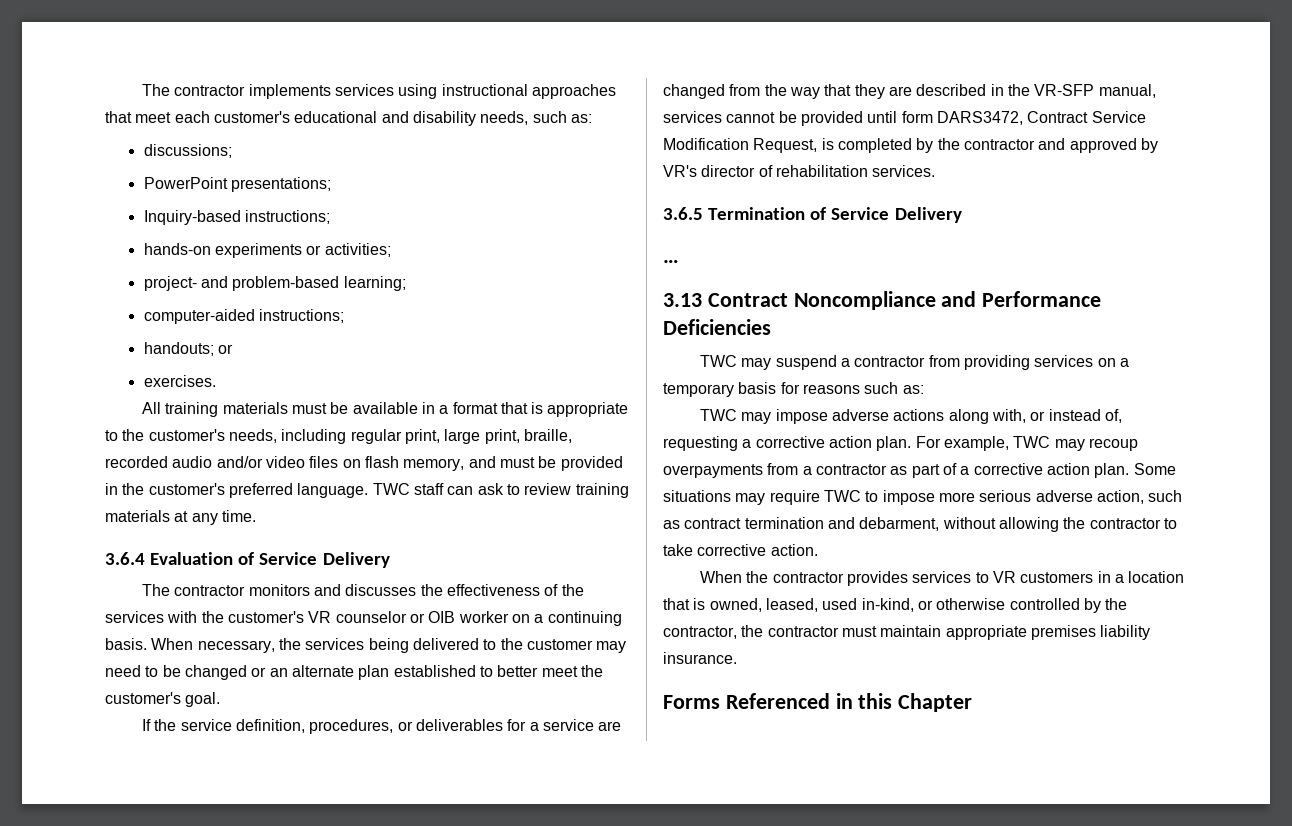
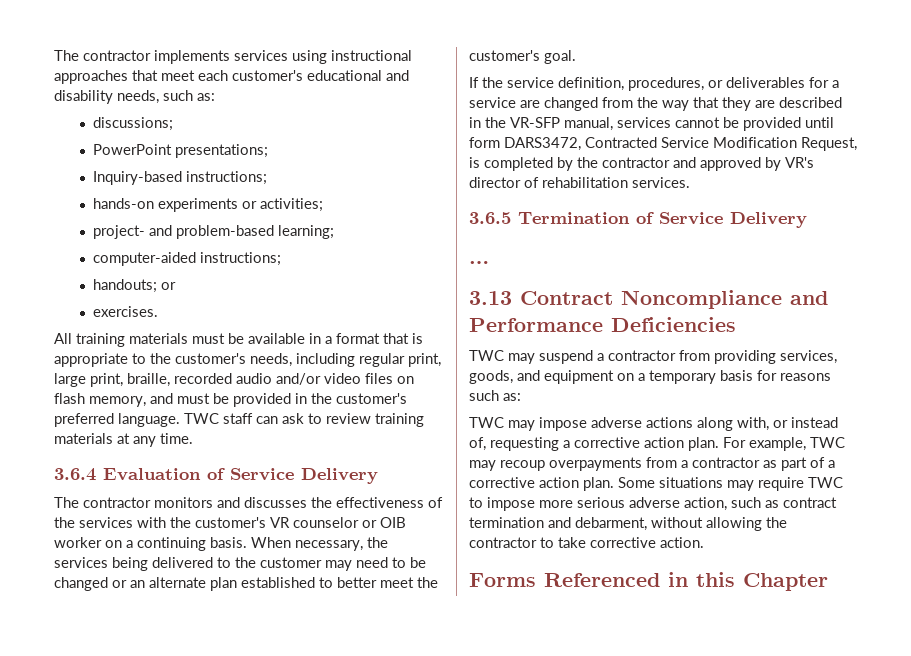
[1027,111,1089,123] Contract -> [585,137,657,148] Contracted
[1034,355,1094,367] services -> [780,350,837,364] [469,370,614,384] services, goods, and equipment
[699,571,1185,586] [663,598,1128,613] [663,625,1151,640] [663,652,737,664] // When the contractor provides services to VR customers in a location that is owned, leased, used in-kind, or otherwise controlled by the contractor, the contractor must maintain appropriate premises liability insurance. -> (704, 542) none

